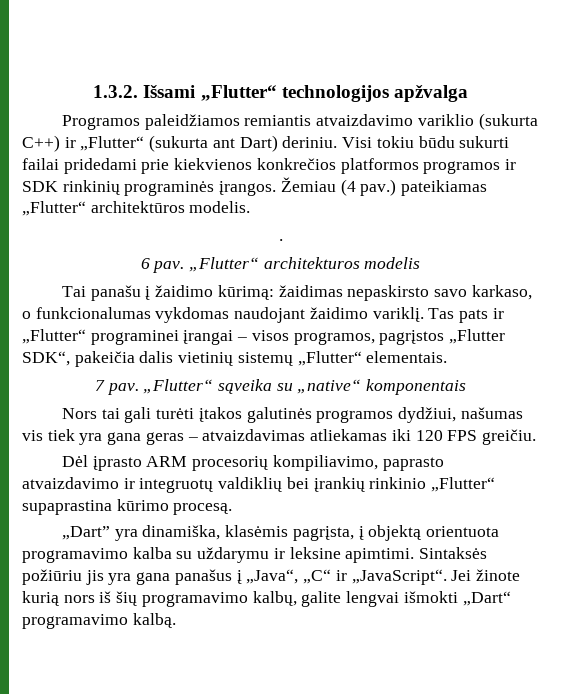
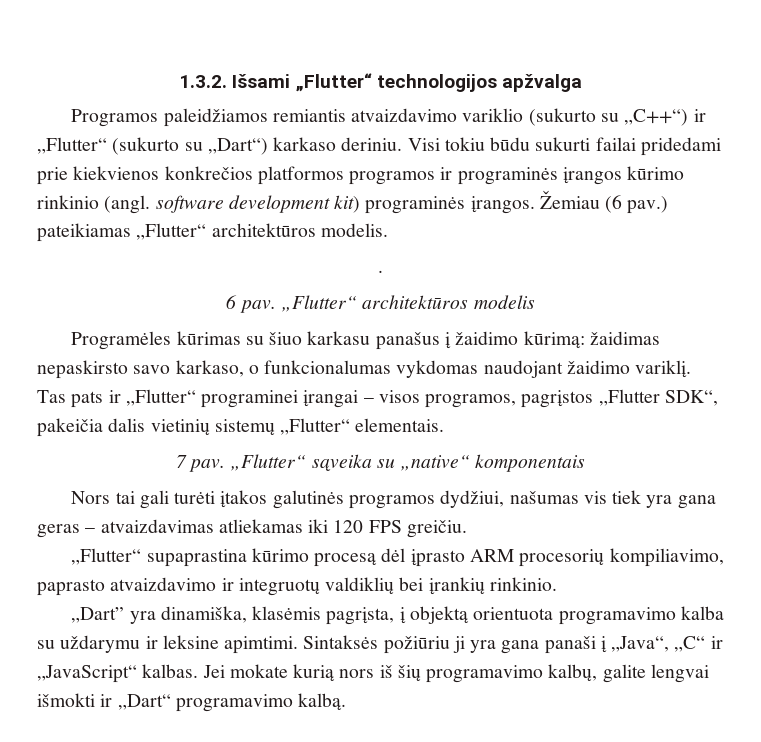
[478,113,538,130] [22,135,278,152] (sukurta C++) ir „Flutter“ (sukurta ant Dart) -> [528,108,706,126] [37,137,337,155] (sukurto su „C++“) ir „Flutter“ (sukurto su „Dart“) karkaso
[22,180,120,195] SDK rinkinių -> [457,166,685,185] [37,195,361,214] programinės įrangos kūrimo rinkinio (angl. software development kit)
[340,179,356,196] (4 -> [605,195,623,213] (6
[263,257,360,269] architekturos -> [362,295,469,309] architektūros
[61,285,141,301] Tai panašu -> [71,331,440,350] Programėles kūrimas su šiuo karkasu panašus
[61,455,88,467] Dėl -> [71,548,406,567] „Flutter“ supaprastina kūrimo procesą dėl
[369,477,496,492] [22,499,233,515] rinkinio „Flutter“ supaprastina kūrimo procesą. -> [489,577,557,591] rinkinio.
[85,569,232,585] jis yra gana panašus -> [452,636,596,654] ji yra gana panaši
[351,569,520,585] „JavaScript“. Jei žinote -> [37,664,288,683] „JavaScript“ kalbas. Jei mokate
(458, 597) none -> [100,694,113,707] ir

